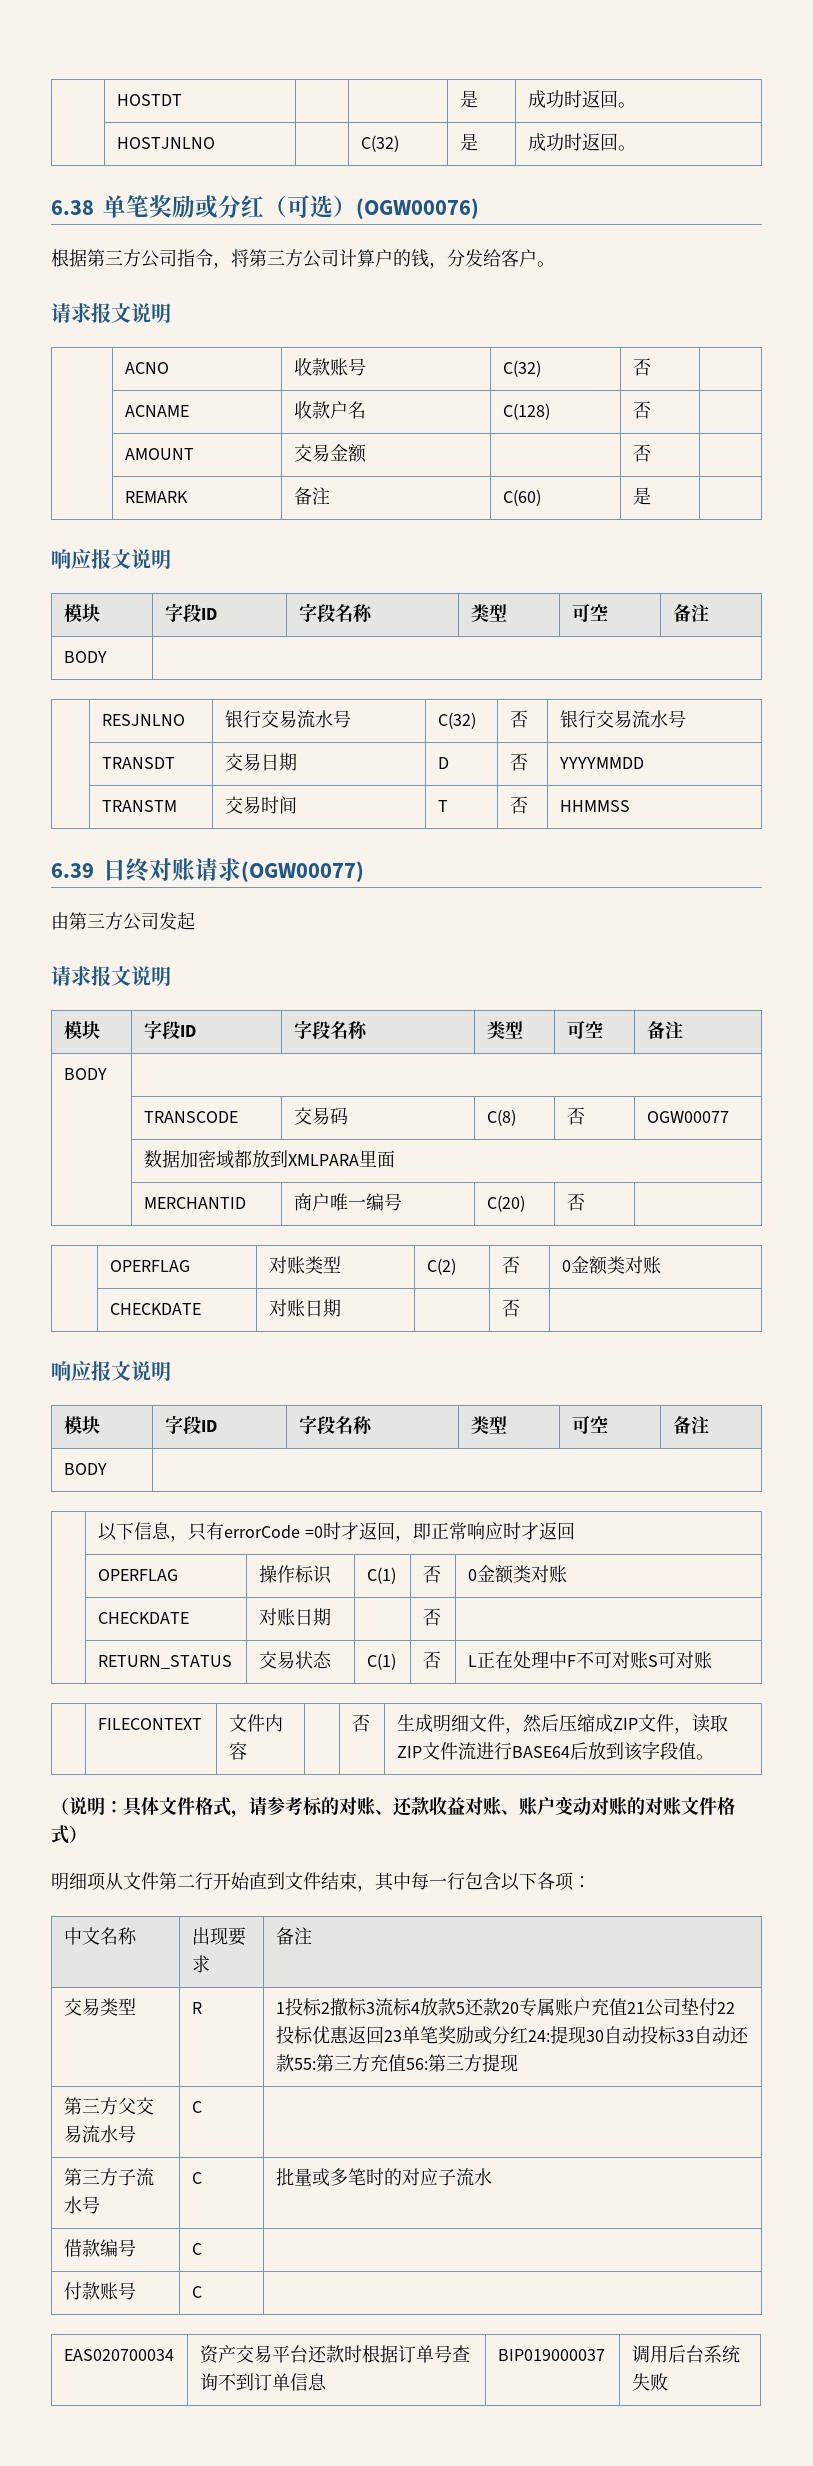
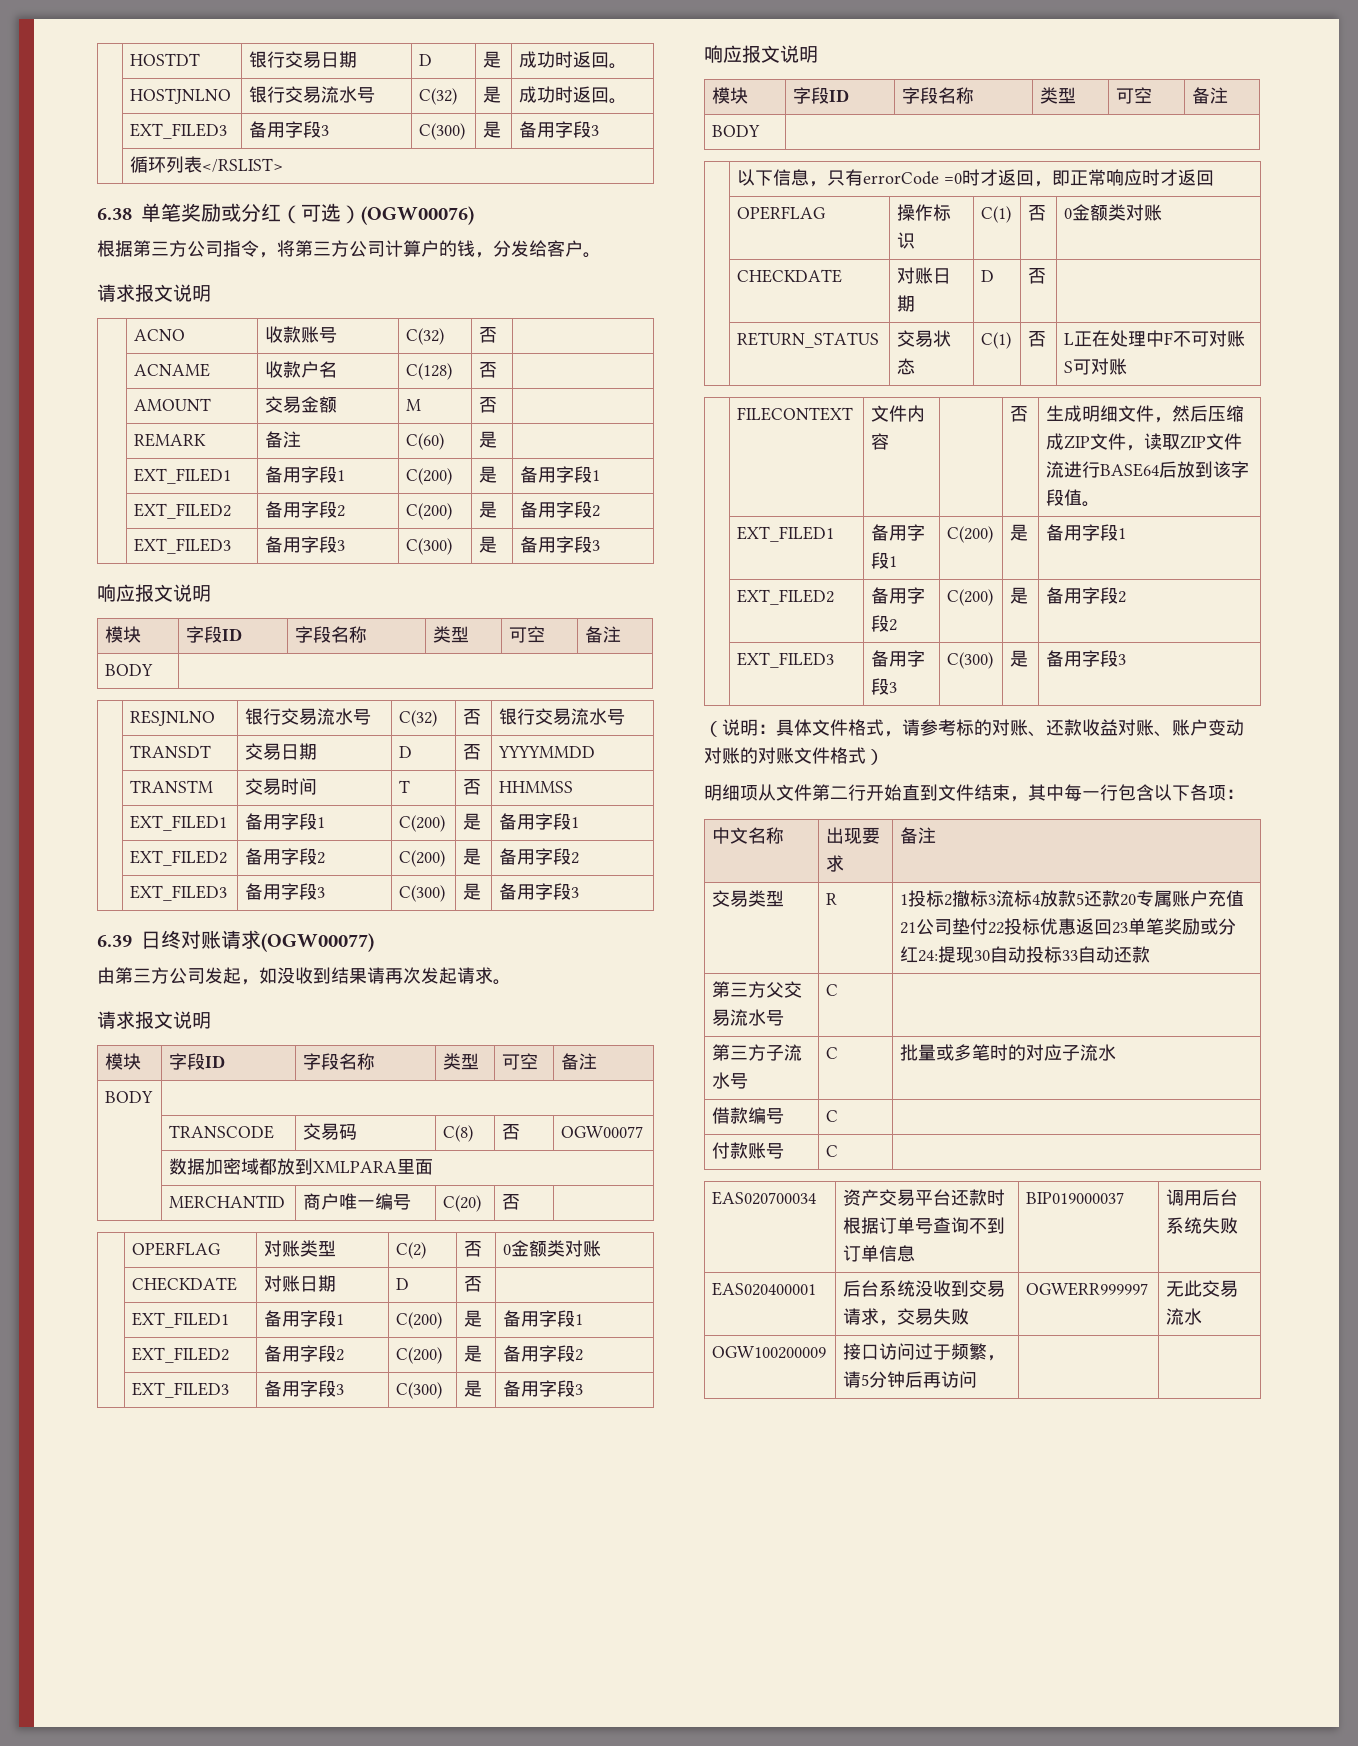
(182, 100) | -> [249,51,358,68] [419,54,433,66] 银行交易日期 | D
(215, 143) none -> [249,86,376,103] 银行交易流水号
(636, 148) none -> [130,123,228,139] [249,121,330,138] [419,123,466,140] [483,121,502,138] [519,121,600,138] [130,156,284,173] // | EXT_FILED3 | 备用字段3 | C(300) | 是 | 备用字段3 // | 循环列表</RSLIST>
(367, 453) none -> [406,399,422,411] M
(651, 496) none -> [134,468,232,484] [265,466,346,483] [406,468,453,485] [479,466,498,483] [520,466,601,483] [134,503,232,519] [265,501,346,518] [406,503,453,520] [479,501,498,518] [520,501,601,518] [134,538,232,554] [265,536,346,553] [406,538,453,555] [479,536,498,553] [520,536,601,553] // | EXT_FILED1 | 备用字段1 | C(200) | 是 | 备用字段1 // | EXT_FILED2 | 备用字段2 | C(200) | 是 | 备用字段2 // | EXT_FILED3 | 备用字段3 | C(300) | 是 | 备用字段3
(630, 806) none -> [130,815,228,831] [245,813,326,830] [399,815,446,832] [463,813,482,830] [499,813,580,830] [130,850,228,866] [245,848,326,865] [399,850,446,867] [463,848,482,865] [499,848,580,865] [130,885,228,901] [245,883,326,900] [399,885,446,902] [463,883,482,900] [499,883,580,900] // | EXT_FILED1 | 备用字段1 | C(200) | 是 | 备用字段1 // | EXT_FILED2 | 备用字段2 | C(200) | 是 | 备用字段2 // | EXT_FILED3 | 备用字段3 | C(300) | 是 | 备用字段3
(195, 921) none -> [241,967,511,985] ，如没收到结果请再次发起请求。
[501,1299,520,1317] | 否 | -> [396,1278,410,1290] [464,1276,483,1292] [132,1312,230,1328] [264,1310,345,1327] [396,1312,443,1329] [464,1310,483,1327] [503,1310,584,1327] [132,1347,230,1363] [264,1345,345,1362] [396,1347,443,1364] [464,1345,483,1362] [503,1345,584,1362] [132,1382,230,1398] [264,1380,345,1397] [396,1382,443,1399] [464,1380,483,1397] [503,1380,584,1397] D | 否 | // | EXT_FILED1 | 备用字段1 | C(200) | 是 | 备用字段1 // | EXT_FILED2 | 备用字段2 | C(200) | 是 | 备用字段2 // | EXT_FILED3 | 备用字段3 | C(300) | 是 | 备用字段3
(331, 1617) none -> [981,270,995,282] D
(714, 1757) none -> [737,526,835,542] [871,524,926,541] [871,552,898,569] [947,526,994,543] [1010,524,1029,541] [1046,524,1127,541] [737,589,835,605] [871,587,926,604] [871,615,898,632] [947,589,994,606] [1010,587,1029,604] [1046,587,1127,604] [737,652,835,668] [871,650,926,667] [871,678,898,695] [947,652,994,669] [1010,650,1029,667] [1046,650,1127,667] // | EXT_FILED1 | 备用字段1 | C(200) | 是 | 备用字段1 // | EXT_FILED2 | 备用字段2 | C(200) | 是 | 备用字段2 // | EXT_FILED3 | 备用字段3 | C(300) | 是 | 备用字段3
[293,2054,518,2072] 55:第三方充值56:第三方提现 -> (1151, 954) none
(668, 2382) none -> [712,1282,817,1296] [843,1280,1006,1297] [843,1308,970,1326] [1026,1282,1149,1296] [1166,1280,1239,1297] [1166,1308,1203,1325] [712,1346,827,1359] [843,1343,1006,1361] [843,1371,978,1388] // EAS020400001 | 后台系统没收到交易请求，交易失败 | OGWERR999997 | 无此交易流水 // OGW100200009 | 接口访问过于频繁，请5分钟后再访问 | |

